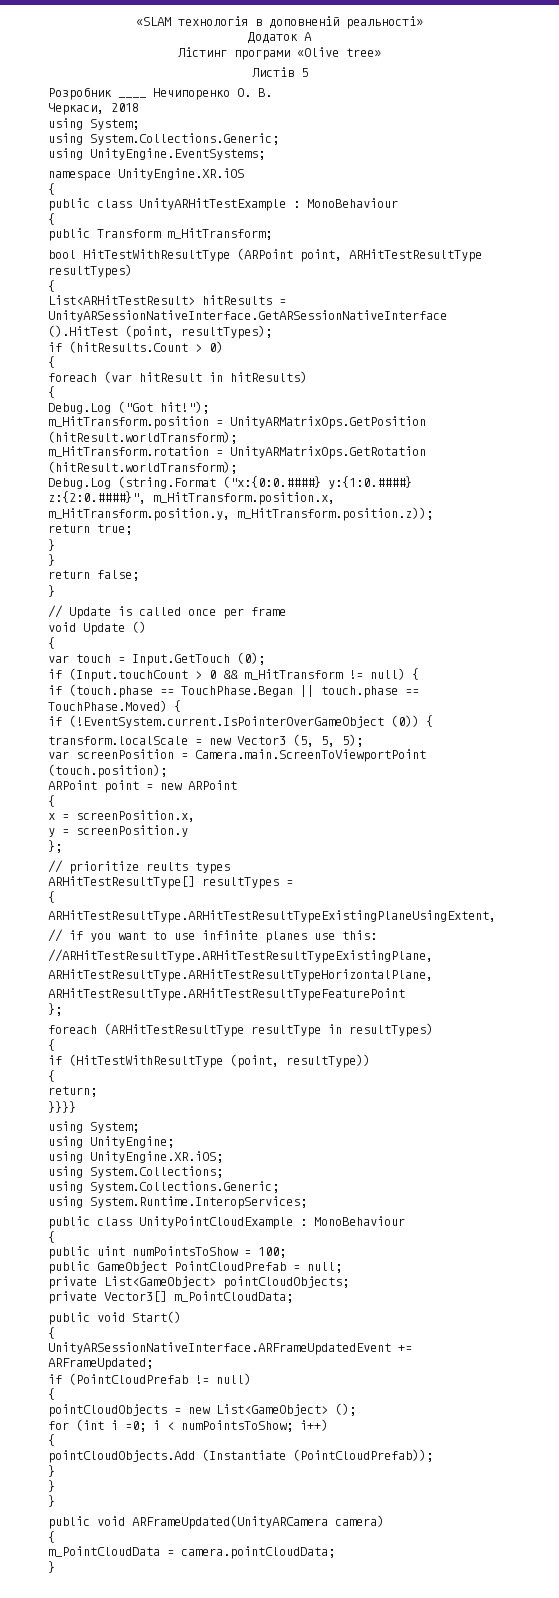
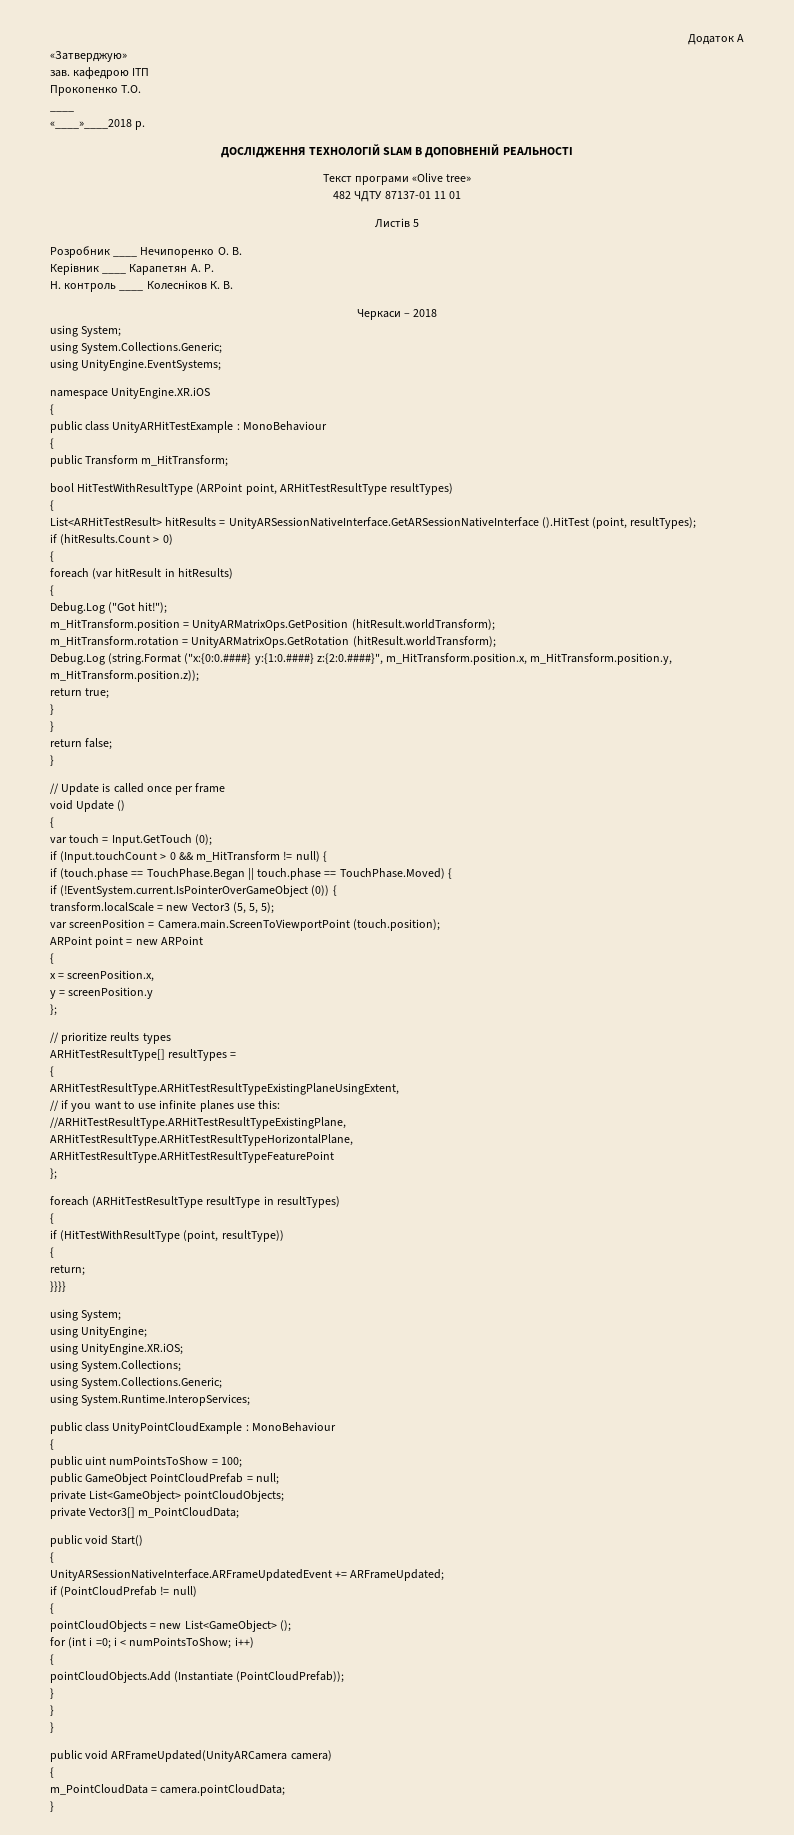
[136,16,423,29] [248,32,312,44] [178,47,381,60] «SLAM технологія в доповненій реальності» // Додаток А // Лістинг програми «Olive tree» -> [687,34,744,45] [50,51,127,62] [50,67,150,79] [50,85,142,96] [50,110,74,112] [50,119,146,130] [221,144,573,158] [322,173,472,185] [333,191,461,202] Додаток А // «Затверджую» // зав. кафедрою ІТП // Прокопенко Т.О. // ____ // «____»____2018 р. // ДОСЛІДЖЕННЯ ТЕХНОЛОГІЙ SLAM В ДОПОВНЕНІЙ РЕАЛЬНОСТІ // Текст програми «Olive tree» // 482 ЧДТУ 87137-01 11 01
[48,103,104,115] Черкаси, -> [50,263,214,275] [50,280,234,292] [356,309,410,320] Керівник ____ Карапетян А. Р. // Н. контроль ____ Колесніков К. В. // Черкаси –

